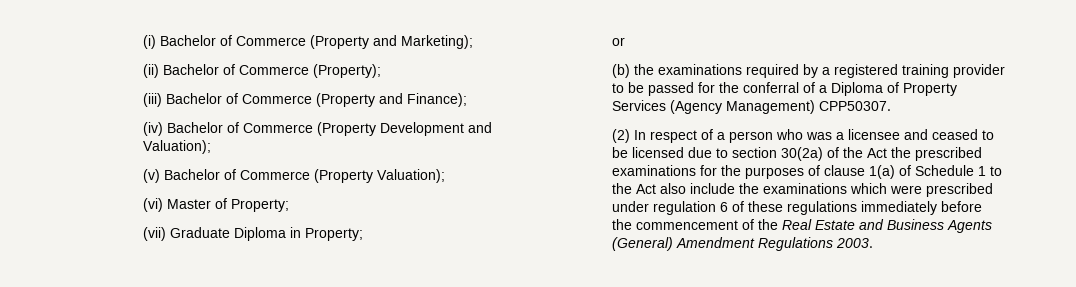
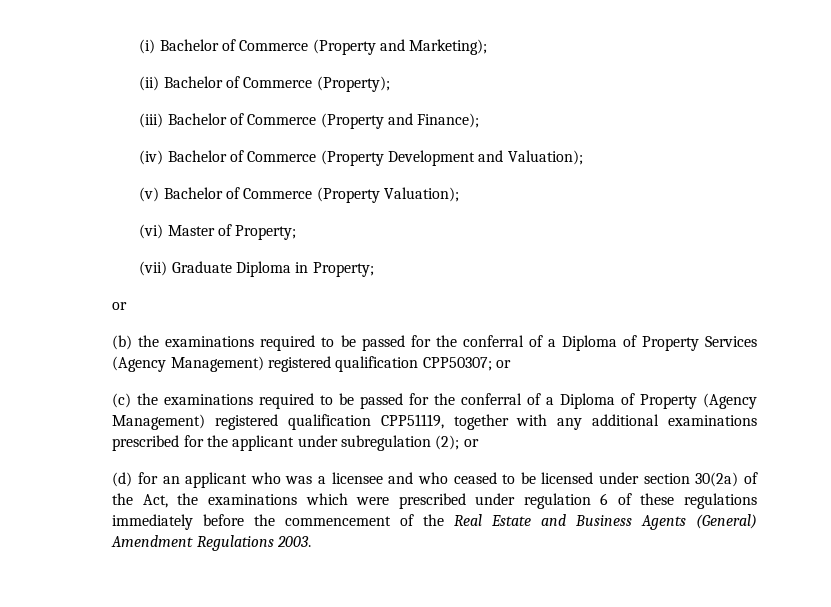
[803,64,1006,78] by a registered training provider -> (316, 343) none
[819,101,892,111] [612,129,774,143] CPP50307. // (2) In respect of a person -> [267,356,511,372] [112,393,757,409] [112,414,757,430] [112,435,479,451] [112,472,248,488] registered qualification CPP50307; or // (c) the examinations required to be passed for the conferral of a Diploma of Property (Agency Management) registered qualification CPP51119, together with any additional examinations prescribed for the applicant under subregulation (2); or // (d) for an applicant
(929, 134) none -> [417,472,448,484] who
[688,147,729,158] due to -> [599,472,640,484] under
[867,147,983,161] [612,165,1003,179] [612,183,736,194] Act the prescribed examinations for the purposes of clause 1(a) of Schedule 1 to the Act also include -> [142,494,168,508] Act,

